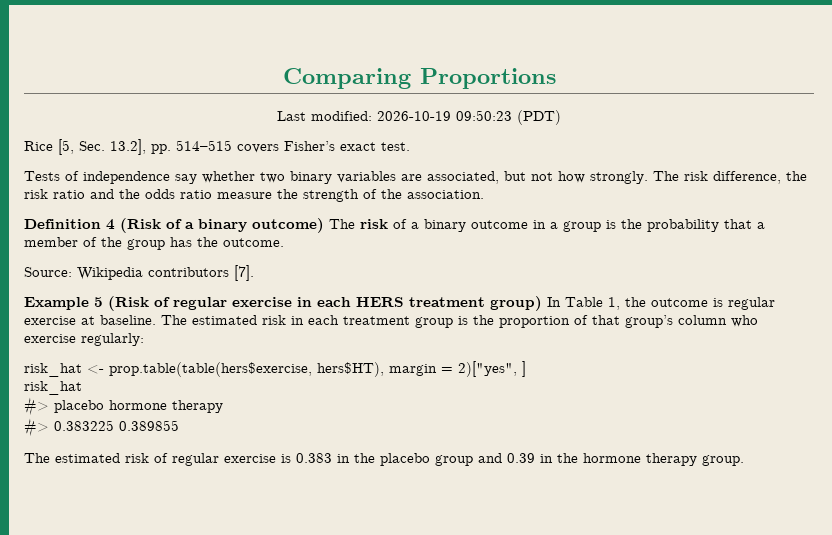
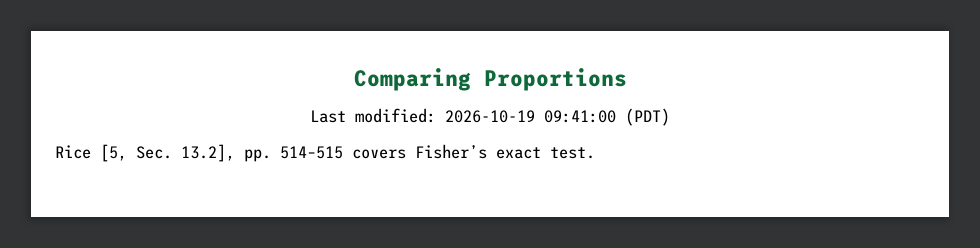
[456,110,512,121] 09:50:23 -> [544,110,616,123] 09:41:00
[24,171,807,184] [24,189,484,202] [24,218,765,233] [24,237,284,250] [24,265,254,281] [24,296,775,311] [24,315,758,328] [24,333,144,346] [24,361,526,377] [24,381,82,395] [24,397,223,416] [24,418,179,437] [24,453,744,466] // Tests of independence say whether two binary variables are associated, but not how strongly. The risk difference, the risk ratio and the odds ratio measure the strength of the association. // Definition 4 (Risk of a binary outcome) The risk of a binary outcome in a group is the probability that a member of the group has the outcome. // Source: Wikipedia contributors [7]. // Example 5 (Risk of regular exercise in each HERS treatment group) In Table 1, the outcome is regular exercise at baseline. The estimated risk in each treatment group is the proportion of that group’s column who exercise regularly: // risk_hat <- prop.table(table(hers$exercise, hers$HT), margin = 2)["yes", ] // risk_hat // #> placebo hormone therapy // #> 0.383225 0.389855 // The estimated risk of regular exercise is 0.383 in the placebo group and 0.39 in the hormone therapy group. -> (595, 153) none

